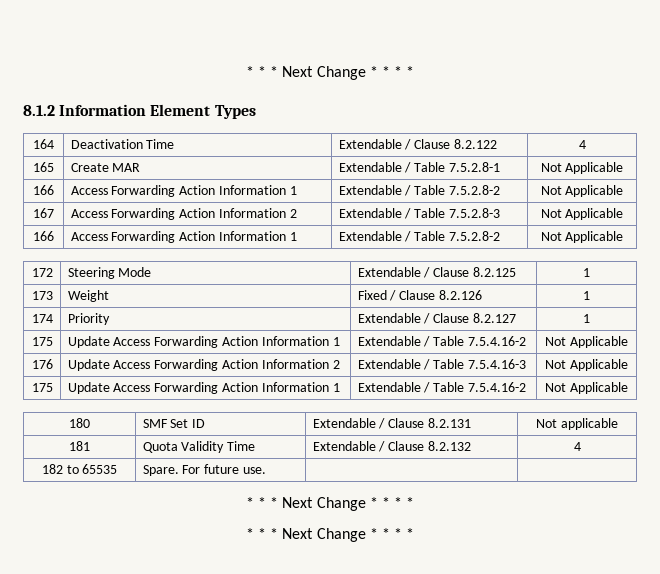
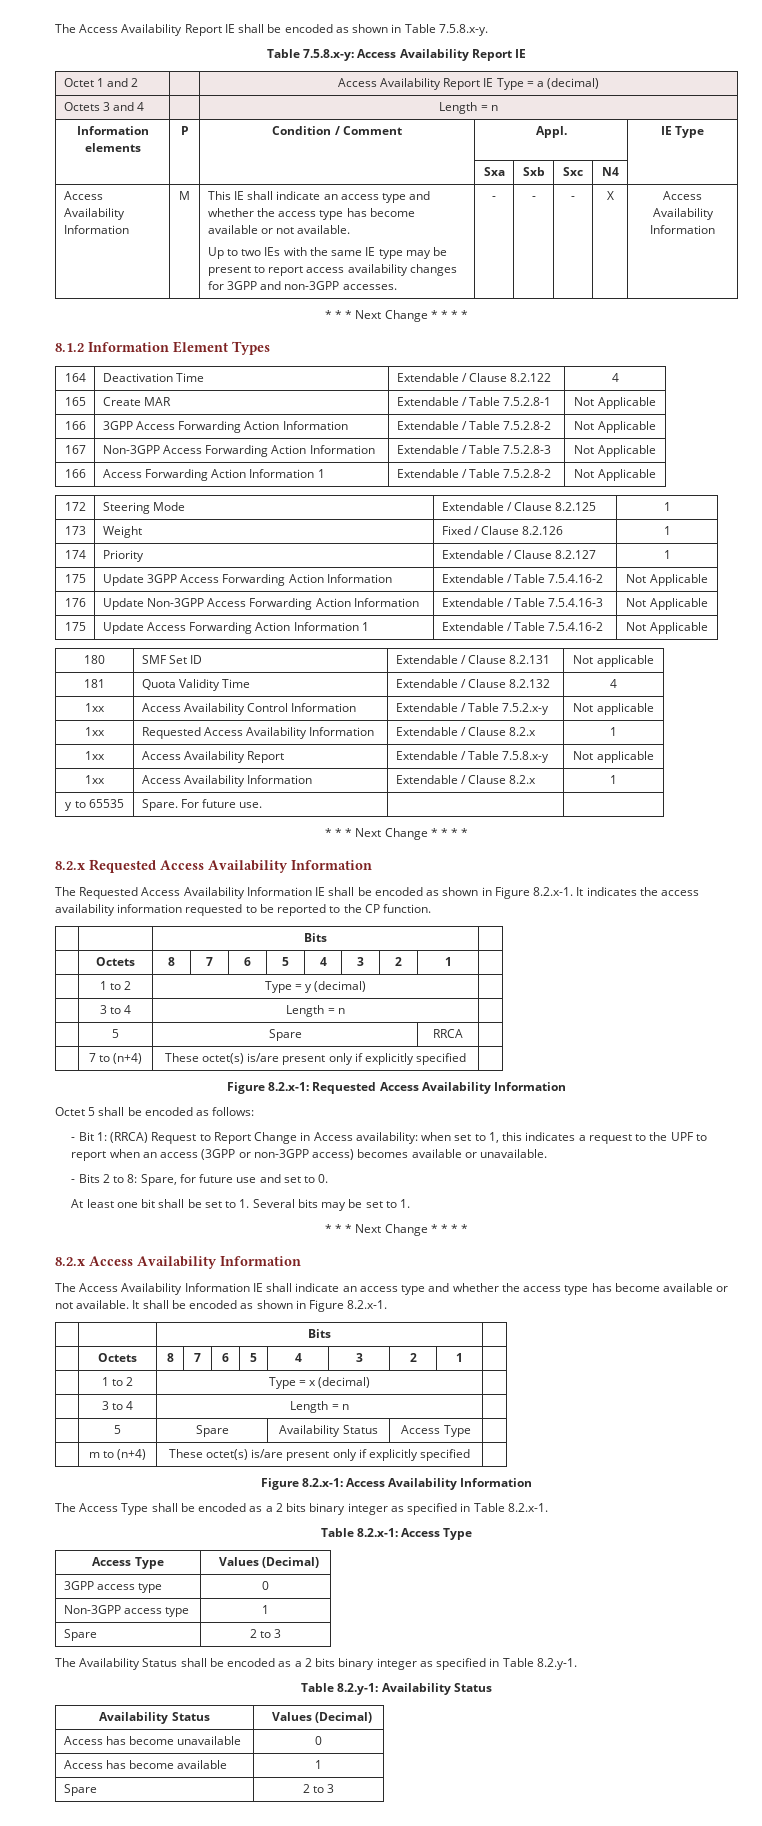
(245, 71) none -> [55,24,488,36] [266,49,527,61] [63,78,139,87] [337,78,600,90] [63,102,145,111] [439,102,498,114] [76,126,149,135] [84,143,141,152] [180,126,189,135] [272,126,402,135] [535,126,567,138] [660,126,705,138] [483,167,505,176] [522,167,545,176] [563,167,583,176] [601,167,619,176] [63,191,103,200] [63,208,125,220] [63,225,129,234] [179,191,190,200] [207,191,431,203] [207,208,415,220] [207,225,351,234] [207,247,448,259] [207,264,457,276] [207,281,397,290] [492,196,496,200] [531,196,536,200] [571,196,575,200] [606,191,614,200] [663,191,702,200] [652,208,714,220] [650,225,715,234] The Access Availability Report IE shall be encoded as shown in Table 7.5.8.x-y. // Table 7.5.8.x-y: Access Availability Report IE // Octet 1 and 2 | | Access Availability Report IE Type = a (decimal) // Octets 3 and 4 | | Length = n // Information elements | P | Condition / Comment | Appl. | IE Type // | | | Sxa | Sxb | Sxc | N4 | // Access Availability Information | M | This IE shall indicate an access type and whether the access type has become available or not available. // Up to two IEs with the same IE type may be present to report access availability changes for 3GPP and non-3GPP accesses. | - | - | - | X | Access Availability Information //
[70,185,297,197] Access Forwarding Action Information 1 -> [102,421,348,433] 3GPP Access Forwarding Action Information
[70,208,297,220] Access Forwarding Action Information 2 -> [102,445,375,457] Non-3GPP Access Forwarding Action Information
[113,336,340,348] Access Forwarding Action Information 1 -> [146,574,392,586] 3GPP Access Forwarding Action Information
[113,359,340,371] Access Forwarding Action Information 2 -> [146,598,419,610] Non-3GPP Access Forwarding Action Information
[41,464,63,474] 182 -> [85,703,105,712] [141,703,357,715] [395,703,550,715] [573,703,654,715] [85,727,105,736] [141,727,375,739] [395,727,537,736] [610,727,617,736] [85,751,105,760] [141,751,285,763] [395,751,550,763] [573,751,654,763] [85,775,105,784] [141,775,313,787] [395,775,537,784] [610,775,617,784] [65,802,73,811] 1xx | Access Availability Control Information | Extendable / Table 7.5.2.x-y | Not applicable // 1xx | Requested Access Availability Information | Extendable / Clause 8.2.x | 1 // 1xx | Access Availability Report | Extendable / Table 7.5.8.x-y | Not applicable // 1xx | Access Availability Information | Extendable / Clause 8.2.x | 1 // y
[245,528,415,542] // * * * Next Change * * * * -> [55,859,372,873] [55,887,700,899] [55,904,432,916] [304,933,327,942] [96,957,135,966] [168,957,175,966] [206,957,213,966] [244,957,251,966] [282,957,289,966] [319,957,327,966] [357,957,364,966] [395,957,402,966] [444,957,452,966] [99,981,132,990] [264,981,367,993] [99,1005,132,1014] [286,1005,345,1017] [112,1029,119,1038] [268,1029,302,1041] [433,1029,463,1038] [88,1053,143,1064] [164,1053,467,1065] [226,1082,567,1094] [55,1107,255,1116] [71,1132,707,1144] [71,1149,548,1161] [71,1174,329,1186] [71,1199,411,1211] [324,1224,469,1236] [55,1256,301,1269] [55,1283,729,1295] [55,1300,388,1312] [308,1329,331,1338] [98,1353,137,1362] [166,1353,174,1362] [194,1353,201,1362] [222,1353,229,1362] [250,1353,257,1362] [294,1353,302,1362] [355,1353,363,1362] [409,1353,417,1362] [456,1353,463,1362] [101,1377,134,1386] [268,1377,371,1389] [101,1401,134,1410] [290,1401,349,1413] [114,1425,121,1434] [195,1425,229,1437] [279,1425,378,1437] [401,1425,471,1437] [88,1449,147,1460] [168,1449,471,1461] [260,1478,533,1490] [55,1503,548,1515] [320,1528,473,1540] [92,1557,164,1569] [218,1557,319,1568] [63,1581,163,1593] [262,1581,269,1590] [63,1605,190,1617] [262,1605,269,1614] [63,1629,97,1641] [249,1629,282,1638] [55,1658,577,1670] [301,1683,492,1695] [99,1712,210,1724] [271,1712,372,1723] [63,1736,242,1745] [315,1736,322,1745] [63,1760,228,1769] [315,1760,322,1769] [63,1784,97,1796] [302,1784,335,1793] // 8.2.x Requested Access Availability Information // The Requested Access Availability Information IE shall be encoded as shown in Figure 8.2.x-1. It indicates the access availability information requested to be reported to the CP function. // | | Bits | // | Octets | 8 | 7 | 6 | 5 | 4 | 3 | 2 | 1 | // | 1 to 2 | Type = y (decimal) | // | 3 to 4 | Length = n | // | 5 | Spare | RRCA | // | 7 to (n+4) | These octet(s) is/are present only if explicitly specified | // Figure 8.2.x-1: Requested Access Availability Information // Octet 5 shall be encoded as follows: // - Bit 1: (RRCA) Request to Report Change in Access availability: when set to 1, this indicates a request to the UPF to report when an access (3GPP or non-3GPP access) becomes available or unavailable. // - Bits 2 to 8: Spare, for future use and set to 0. // At least one bit shall be set to 1. Several bits may be set to 1. // * * * Next Change * * * * // 8.2.x Access Availability Information // The Access Availability Information IE shall indicate an access type and whether the access type has become available or not available. It shall be encoded as shown in Figure 8.2.x-1. // | | Bits | // | Octets | 8 | 7 | 6 | 5 | 4 | 3 | 2 | 1 | // | 1 to 2 | Type = x (decimal) | // | 3 to 4 | Length = n | // | 5 | Spare | Availability Status | Access Type | // | m to (n+4) | These octet(s) is/are present only if explicitly specified | // Figure 8.2.x-1: Access Availability Information // The Access Type shall be encoded as a 2 bits binary integer as specified in Table 8.2.x-1. // Table 8.2.x-1: Access Type // Access Type | Values (Decimal) // 3GPP access type | 0 // Non-3GPP access type | 1 // Spare | 2 to 3 // The Availability Status shall be encoded as a 2 bits binary integer as specified in Table 8.2.y-1. // Table 8.2.y-1: Availability Status // Availability Status | Values (Decimal) // Access has become unavailable | 0 // Access has become available | 1 // Spare | 2 to 3

